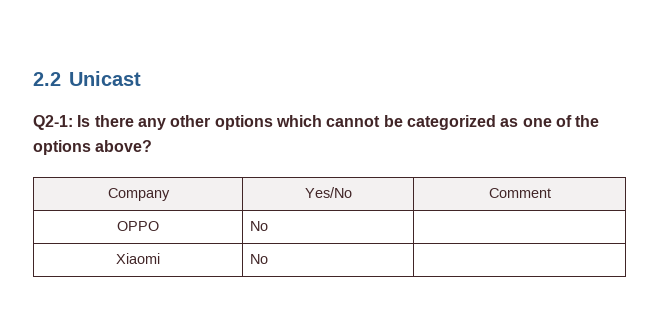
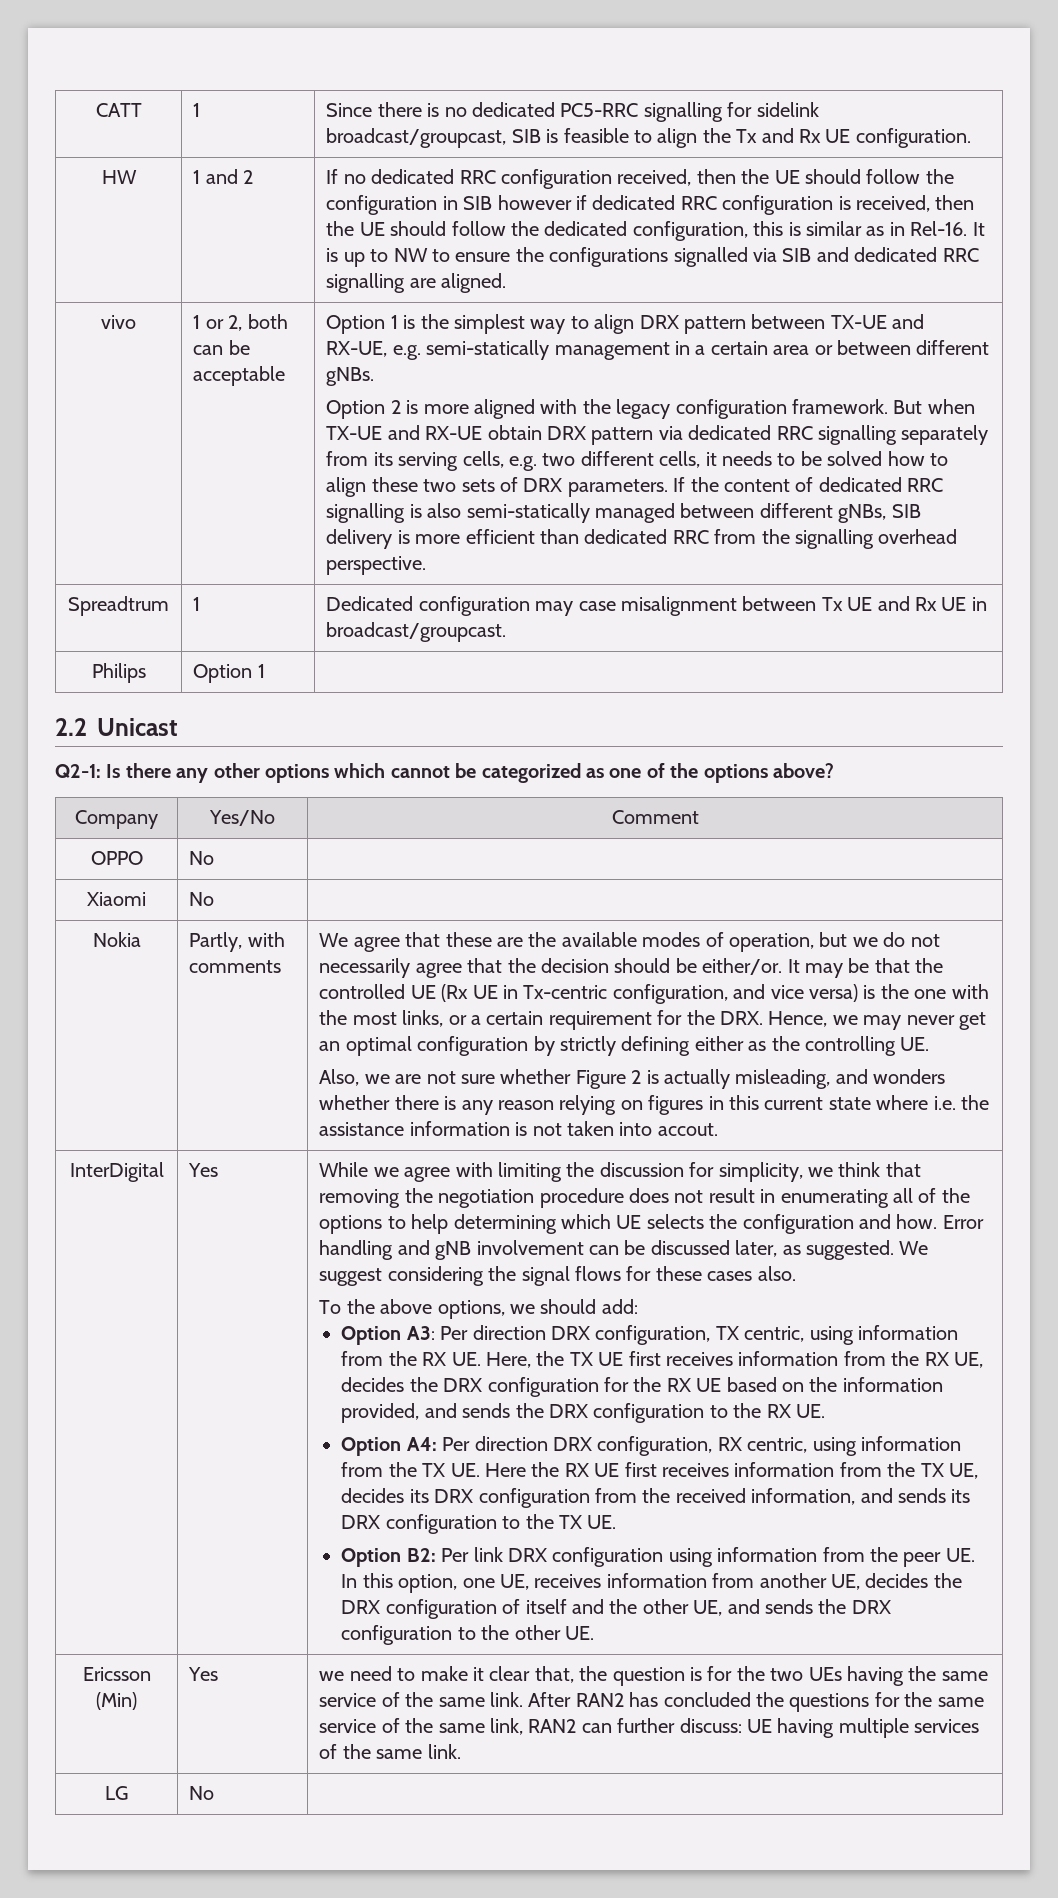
(33, 79) none -> [95,103,142,117] [193,103,201,117] [326,102,819,122] [326,128,971,148] [101,170,137,184] [193,169,254,184] [326,169,954,189] [326,195,975,215] [326,221,985,241] [326,247,979,267] [326,273,507,293] [101,315,136,329] [193,314,288,331] [193,340,250,355] [193,366,286,386] [326,314,925,334] [326,340,990,360] [326,367,375,386] [326,399,975,419] [326,425,989,445] [326,451,949,471] [326,477,944,497] [326,503,921,523] [326,529,958,549] [326,556,427,575] [68,596,169,616] [193,597,201,611] [326,596,987,616] [326,622,507,642] [91,663,146,683] [193,664,265,683] CATT | 1 | Since there is no dedicated PC5-RRC signalling for sidelink broadcast/groupcast, SIB is feasible to align the Tx and Rx UE configuration. // HW | 1 and 2 | If no dedicated RRC configuration received, then the UE should follow the configuration in SIB however if dedicated RRC configuration is received, then the UE should follow the dedicated configuration, this is similar as in Rel-16. It is up to NW to ensure the configurations signalled via SIB and dedicated RRC signalling are aligned. // vivo | 1 or 2, both can be acceptable | Option 1 is the simplest way to align DRX pattern between TX-UE and RX-UE, e.g. semi-statically management in a certain area or between different gNBs. // Option 2 is more aligned with the legacy configuration framework. But when TX-UE and RX-UE obtain DRX pattern via dedicated RRC signalling separately from its serving cells, e.g. two different cells, it needs to be solved how to align these two sets of DRX parameters. If the content of dedicated RRC signalling is also semi-statically managed between different gNBs, SIB delivery is more efficient than dedicated RRC from the signalling overhead perspective. // Spreadtrum | 1 | Dedicated configuration may case misalignment between Tx UE and Rx UE in broadcast/groupcast. // Philips | Option 1 | //
(268, 259) none -> [92,932,141,947] [189,932,285,952] [189,960,282,973] [319,932,940,952] [319,958,944,978] [319,984,989,1004] [319,1010,987,1030] [319,1036,930,1056] [319,1069,946,1089] [319,1095,990,1115] [319,1121,718,1136] [69,1162,164,1182] [188,1163,219,1177] [319,1162,921,1182] [319,1188,970,1208] [319,1214,984,1234] [319,1240,929,1260] [319,1266,796,1286] [319,1299,638,1319] [341,1325,959,1345] [341,1351,984,1368] [341,1377,943,1397] [341,1403,826,1423] [341,1436,962,1456] [341,1462,979,1479] [341,1488,971,1508] [341,1514,617,1534] [341,1547,975,1567] [341,1573,962,1593] [341,1599,891,1619] [341,1625,595,1645] [82,1667,151,1681] [96,1692,137,1710] [188,1667,219,1681] [319,1666,988,1686] [319,1692,984,1712] [319,1718,980,1738] [319,1744,461,1759] [105,1786,128,1800] [189,1786,215,1800] // Nokia | Partly, with comments | We agree that these are the available modes of operation, but we do not necessarily agree that the decision should be either/or. It may be that the controlled UE (Rx UE in Tx-centric configuration, and vice versa) is the one with the most links, or a certain requirement for the DRX. Hence, we may never get an optimal configuration by strictly defining either as the controlling UE. // Also, we are not sure whether Figure 2 is actually misleading, and wonders whether there is any reason relying on figures in this current state where i.e. the assistance information is not taken into accout. // InterDigital | Yes | While we agree with limiting the discussion for simplicity, we think that removing the negotiation procedure does not result in enumerating all of the options to help determining which UE selects the configuration and how. Error handling and gNB involvement can be discussed later, as suggested. We suggest considering the signal flows for these cases also. // To the above options, we should add: // Option A3: Per direction DRX configuration, TX centric, using information from the RX UE. Here, the TX UE first receives information from the RX UE, decides the DRX configuration for the RX UE based on the information provided, and sends the DRX configuration to the RX UE. // Option A4: Per direction DRX configuration, RX centric, using information from the TX UE. Here the RX UE first receives information from the TX UE, decides its DRX configuration from the received information, and sends its DRX configuration to the TX UE. // Option B2: Per link DRX configuration using information from the peer UE. In this option, one UE, receives information from another UE, decides the DRX configuration of itself and the other UE, and sends the DRX configuration to the other UE. // Ericsson (Min) | Yes | we need to make it clear that, the question is for the two UEs having the same service of the same link. After RAN2 has concluded the questions for the same service of the same link, RAN2 can further discuss: UE having multiple services of the same link. // LG | No |

